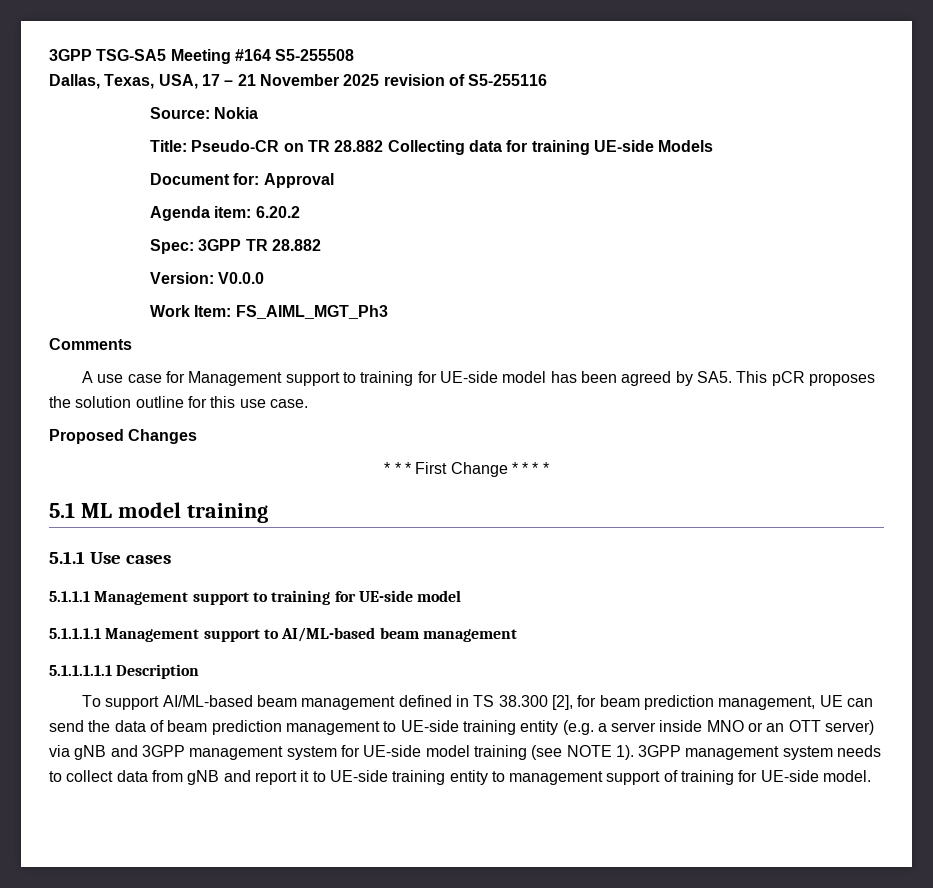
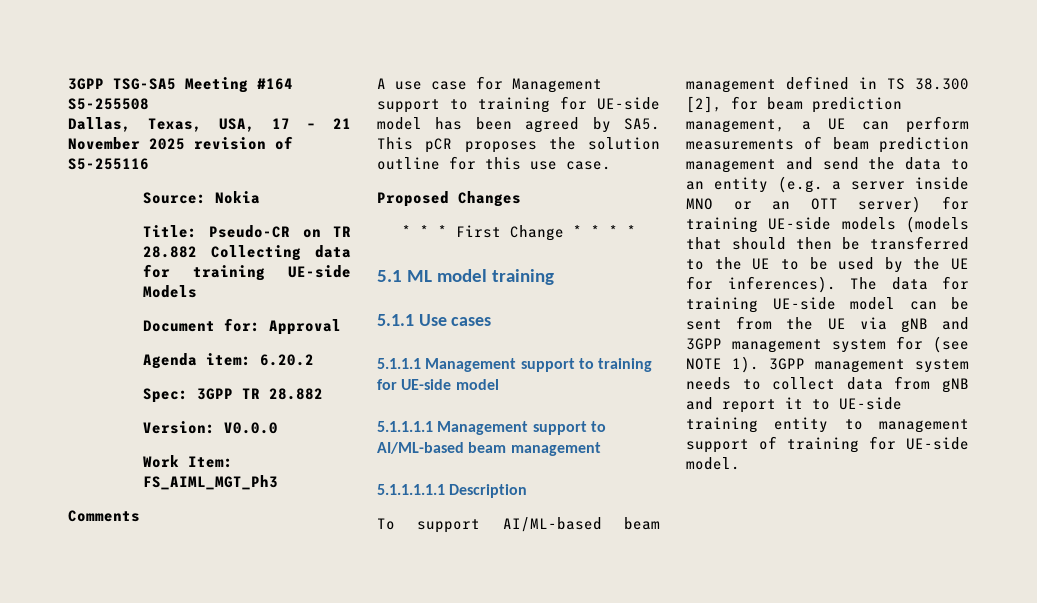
(816, 703) none -> [801,121,811,130] a
[49,720,146,732] send the data -> [906,116,969,133] [686,139,794,150] perform measurements
[383,720,516,735] to UE-side training -> [785,157,969,170] [686,181,704,190] and send the data to an
(875, 727) none -> [942,196,969,210] [686,216,969,233] [686,236,969,250] [686,257,969,273] [686,276,969,293] [686,297,969,313] [686,316,846,330] for training UE-side models (models that should then be transferred to the UE to be used by the UE for inferences). The data for training UE-side model can be sent from the UE
[363,745,527,760] UE-side model training -> (923, 343) none

